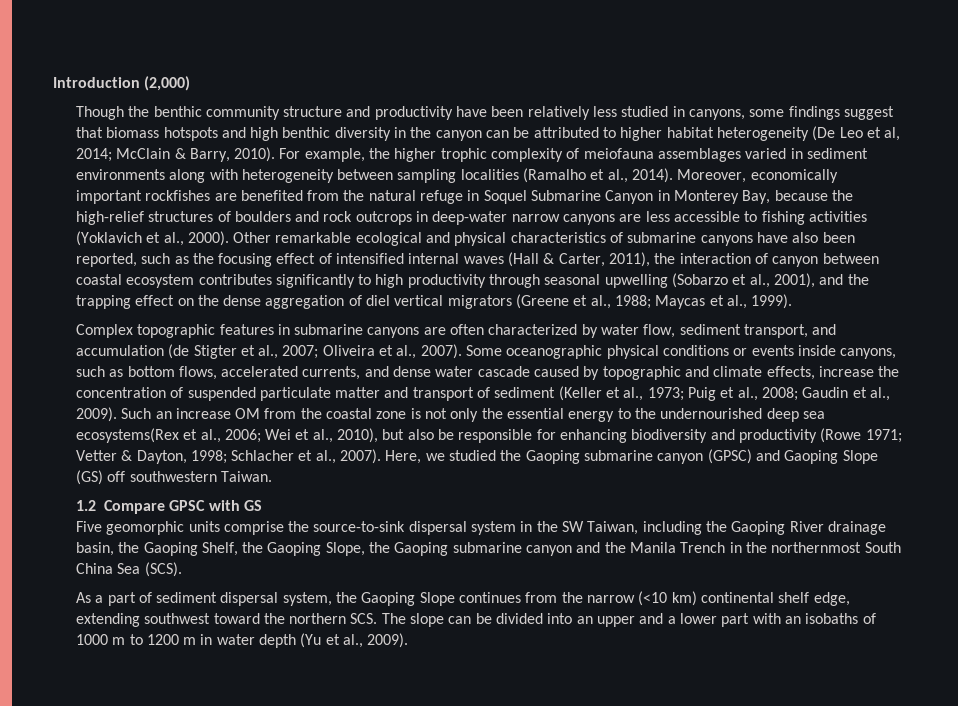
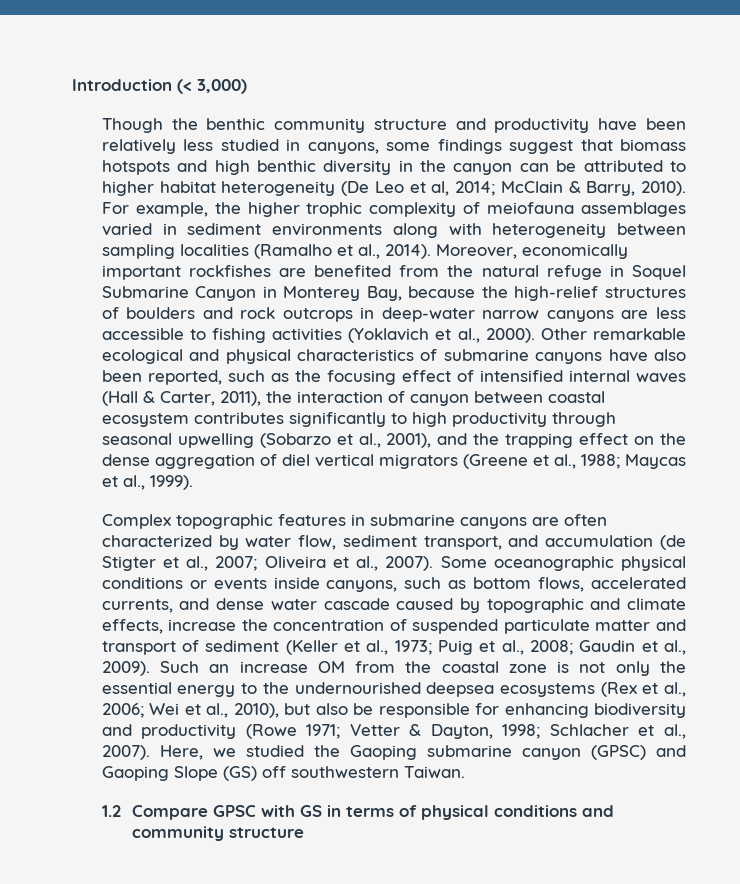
[144,76,191,91] (2,000) -> [177,79,247,94] (< 3,000)
[766,408,825,422] [75,428,179,443] deep sea ecosystems(Rex -> [426,682,637,697] deepsea ecosystems (Rex
[75,521,886,535] [75,542,901,556] [75,562,182,577] [75,591,850,606] [75,613,876,627] [75,633,409,648] // Five geomorphic units comprise the source-to-sink dispersal system in the SW Taiwan, including the Gaoping River drainage basin, the Gaoping Shelf, the Gaoping Slope, the Gaoping submarine canyon and the Manila Trench in the northernmost South China Sea (SCS). // As a part of sediment dispersal system, the Gaoping Slope continues from the narrow (<10 km) continental shelf edge, extending southwest toward the northern SCS. The slope can be divided into an upper and a lower part with an isobaths of 1000 m to 1200 m in water depth (Yu et al., 2009). -> [326,805,614,820] [131,826,304,841] in terms of physical conditions and community structure

